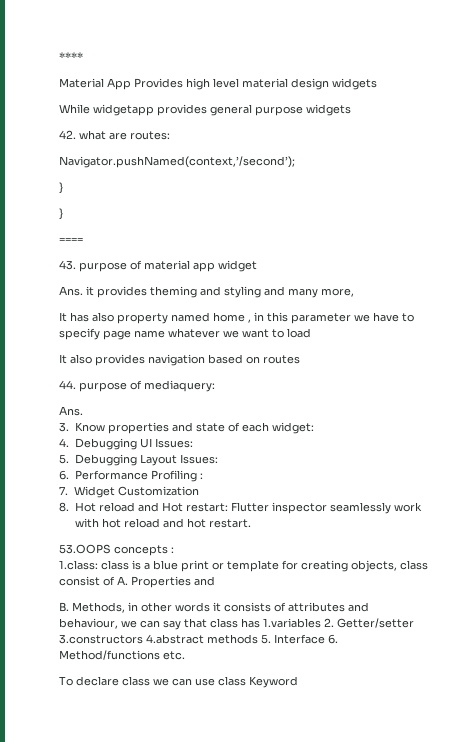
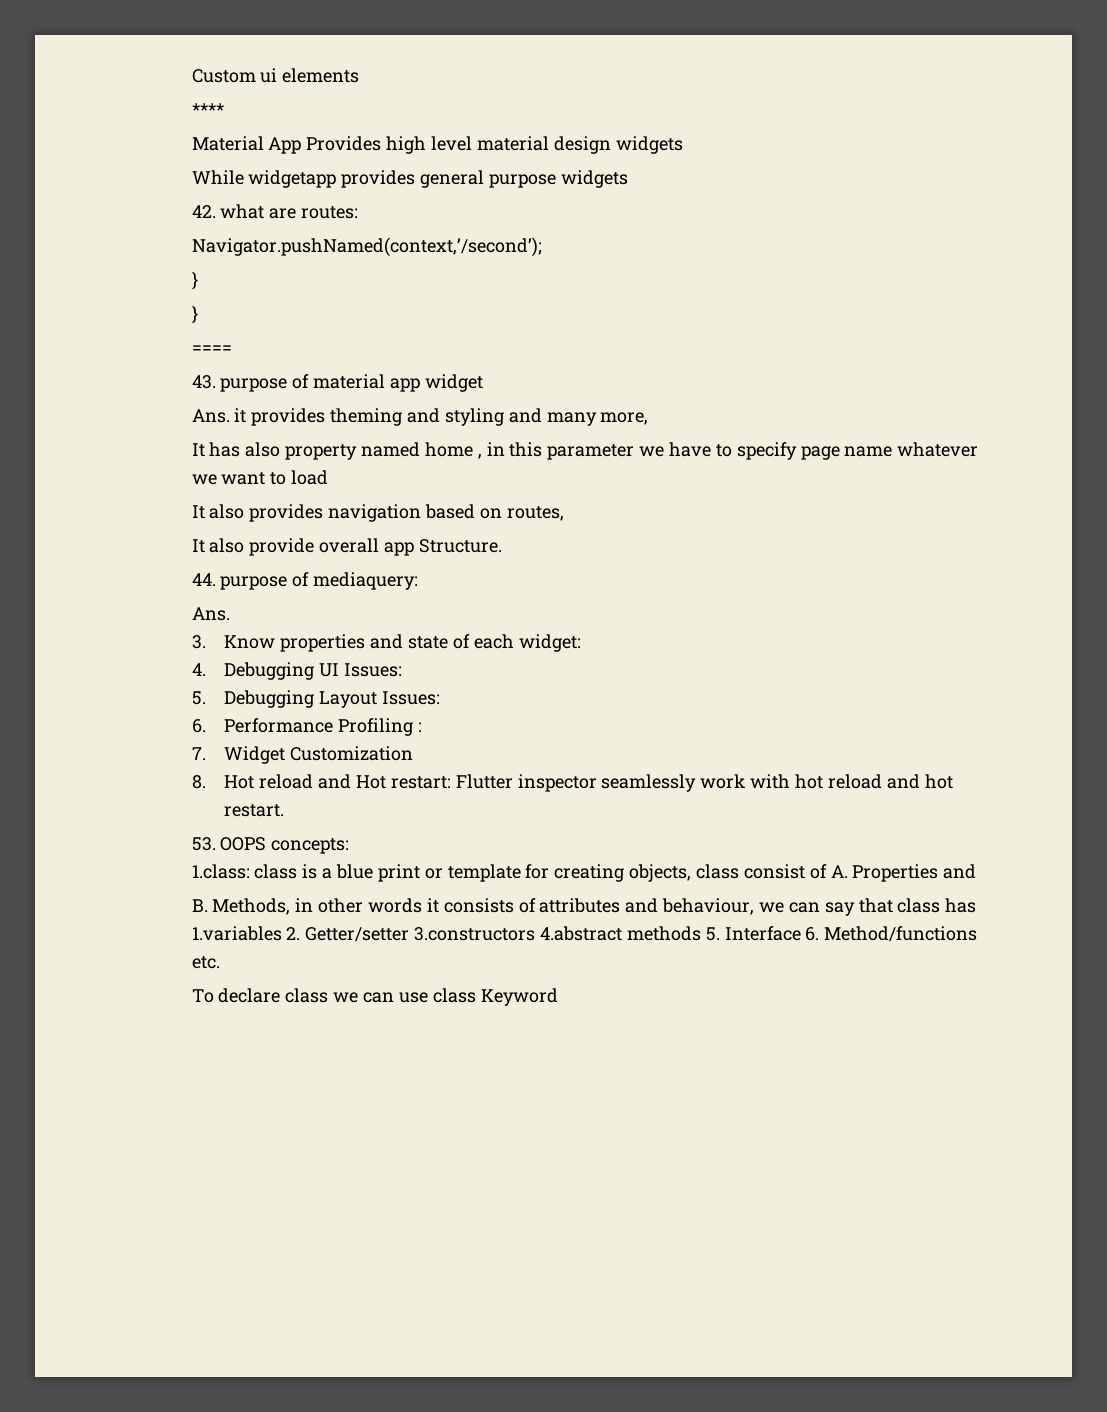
(59, 56) none -> [191,68,360,83] Custom ui elements //
[263,355,301,364] routes -> [506,506,564,521] [191,538,502,556] routes, // It also provide overall app Structure.
[59,544,175,556] 53.OOPS concepts : -> [191,837,350,854] 53. OOPS concepts:

